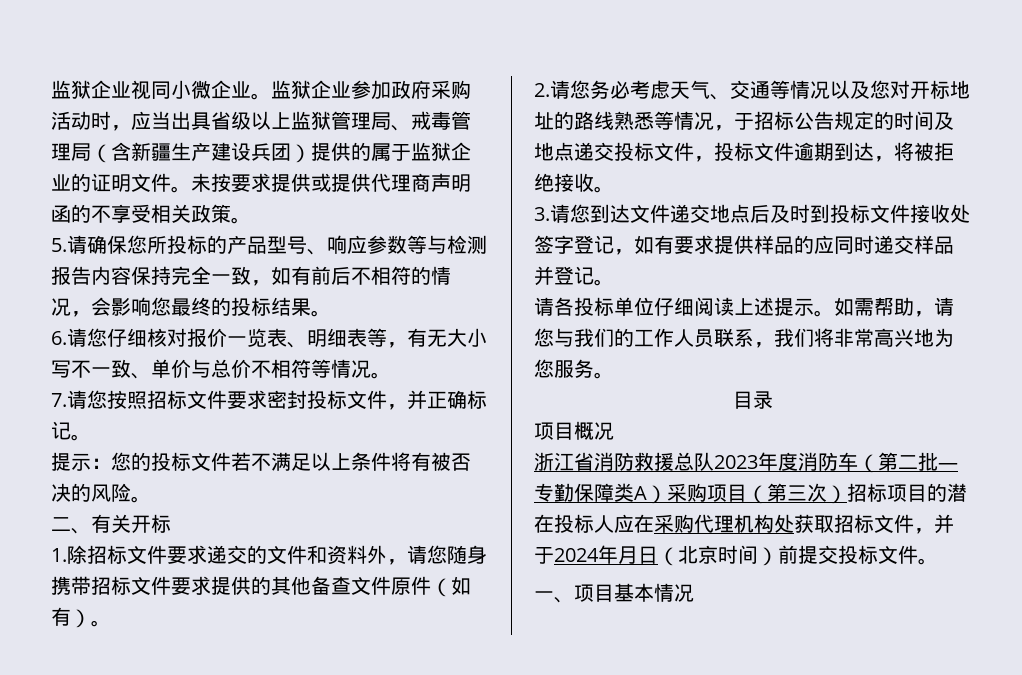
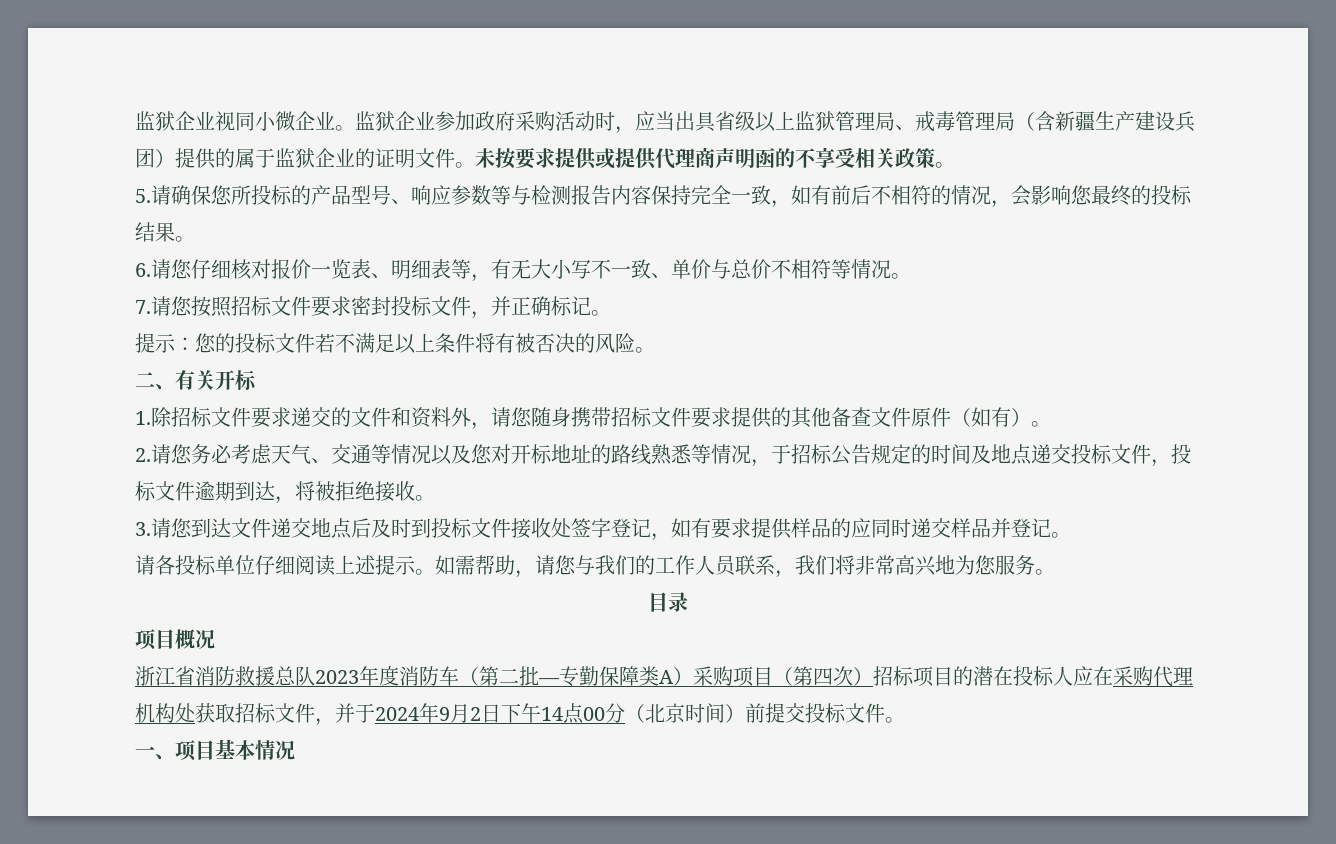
[787,485,807,501] 三 -> [813,668,833,685] 四
[618,546,658,564] 月日 -> [439,703,625,724] 9月2日下午14点00分

